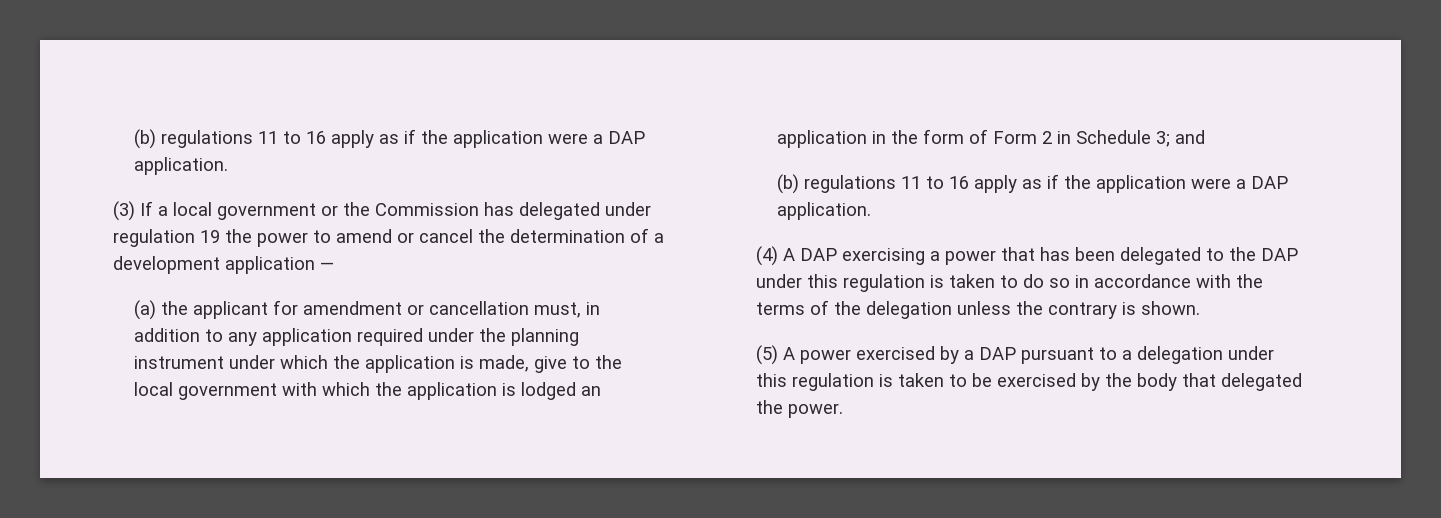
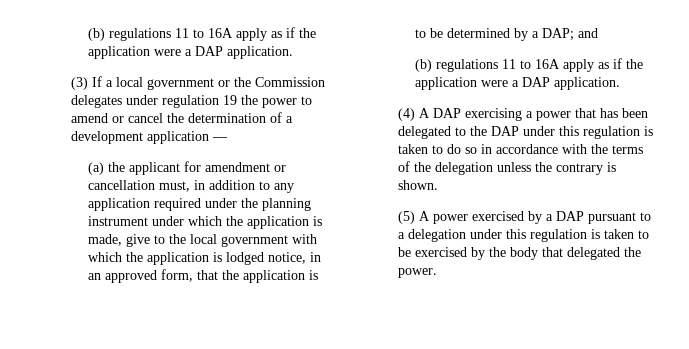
[133,129,326,149] (b) regulations 11 to 16 -> [88,28,234,41] (b) regulations 11 to 16A
[484,202,601,220] has delegated -> [70,95,122,108] delegates
[580,386,601,396] [776,129,1170,148] an application in the form of Form 2 in Schedule 3; -> [268,252,322,264] [88,269,319,283] [415,28,575,41] notice, in an approved form, that the application is to be determined by a DAP;
[948,176,969,189] 16 -> [535,59,561,69] 16A

